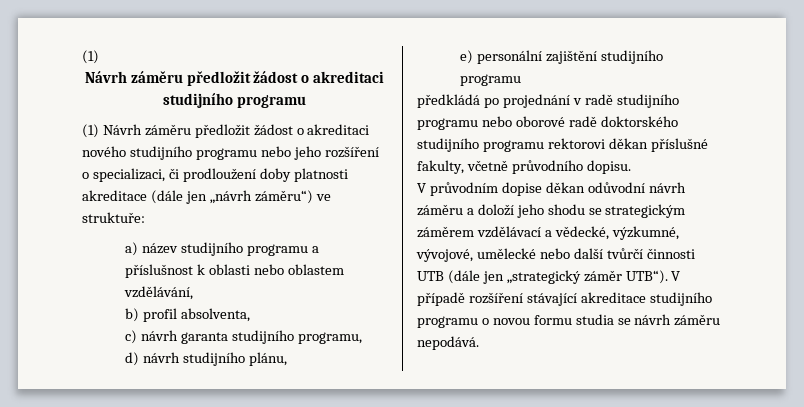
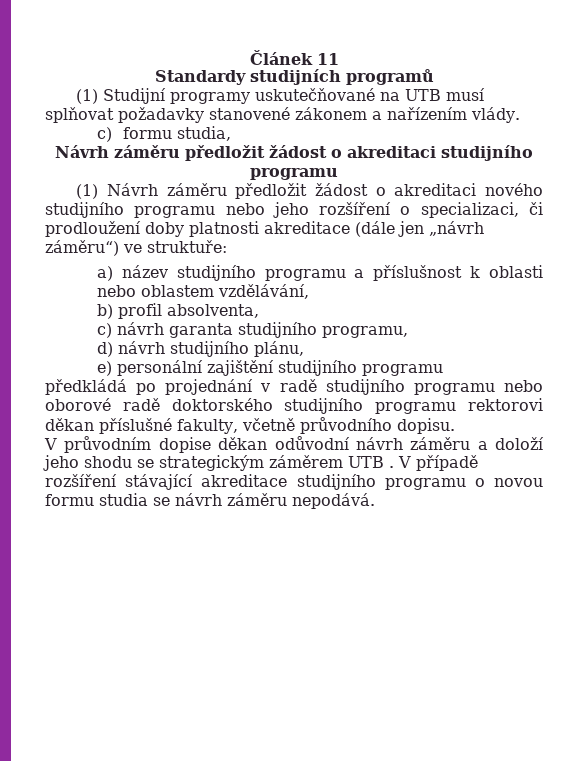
[82,50,99,64] (1) -> [249,50,339,65] [154,69,434,85] [76,88,486,104] [45,107,520,123] [97,126,232,142] Článek 11 // Standardy studijních programů // (1) Studijní programy uskutečňované na UTB musí splňovat požadavky stanovené zákonem a nařízením vlády. // c) formu studia,
[476,226,679,240] [416,248,695,262] [417,270,668,284] vzdělávací a vědecké, výzkumné, vývojové, umělecké nebo další tvůrčí činnosti UTB (dále jen „strategický záměr UTB“). -> [348,456,394,468] UTB .

